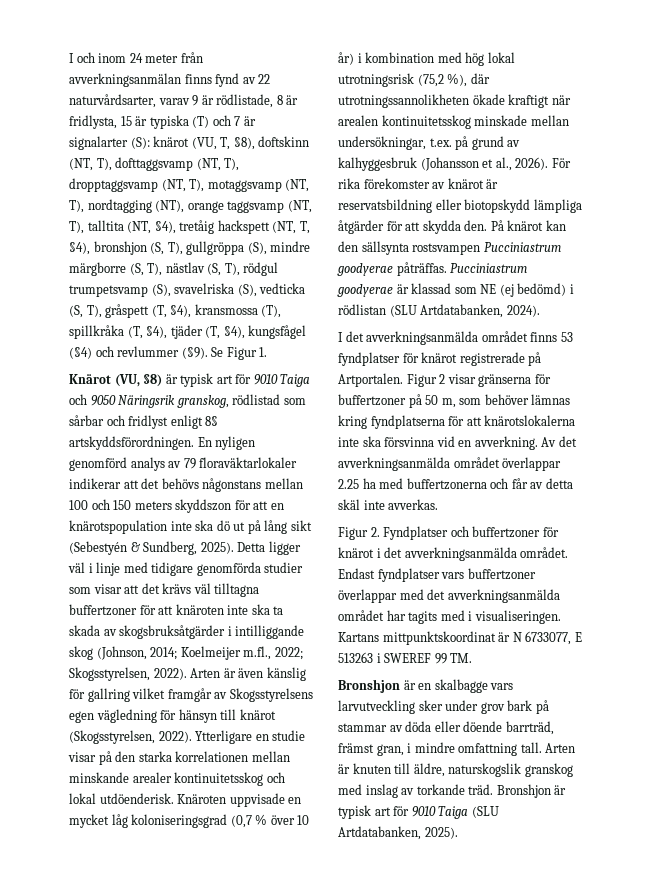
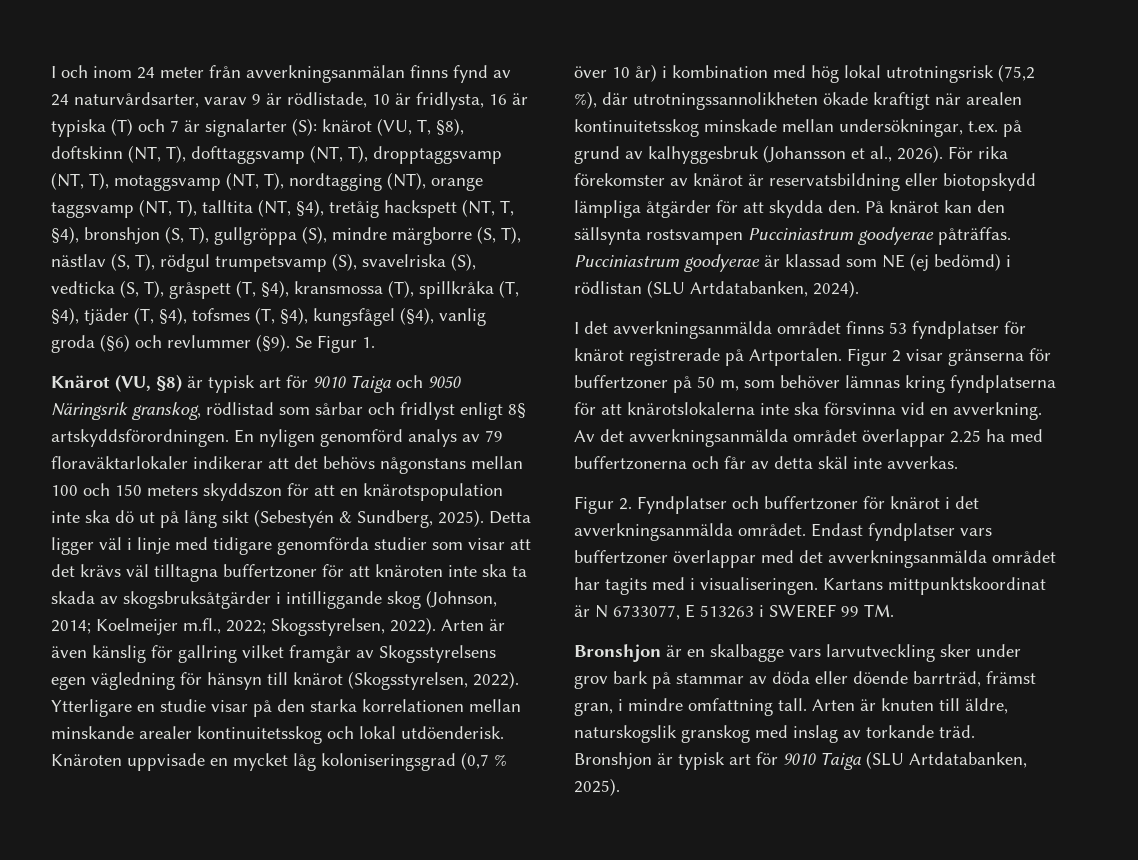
[258,74,271,84] 22 -> [51,94,69,106] 24
[276,95,283,105] 8 -> [372,94,390,105] 10
[120,116,132,126] 15 -> [489,94,507,105] 16
[248,325,307,339] [69,347,92,359] kungsfågel (§4) -> [192,307,486,326] [51,334,130,353] tofsmes (T, §4), kungsfågel (§4), vanlig groda (§6)

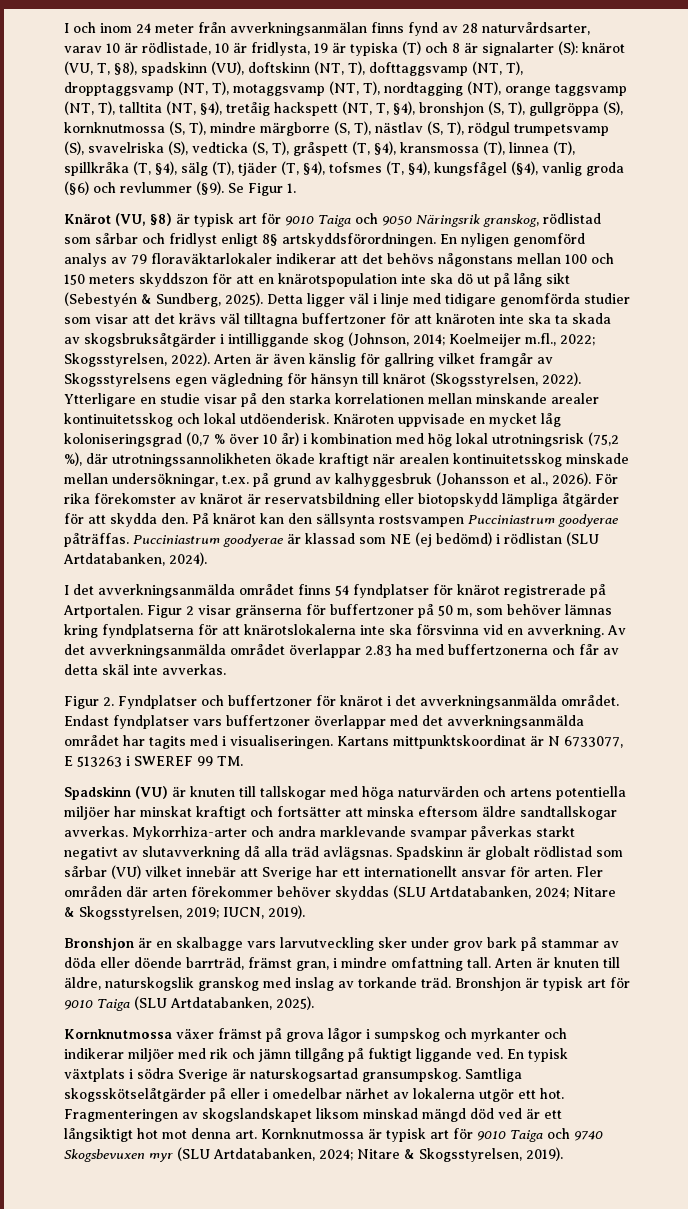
[51,94,69,106] 24 -> [462,23,478,33] 28
[252,94,261,105] 9 -> [106,43,120,53] 10
[489,94,507,105] 16 -> [314,43,328,53] 19
[170,120,179,132] 7 -> [452,43,460,53] 8
(464, 127) none -> [141,61,244,76] spadskinn (VU),
(327, 235) none -> [64,121,206,135] kornknutmossa (S, T),
(414, 289) none -> [509,141,575,155] linnea (T),
(79, 316) none -> [181,161,234,176] sälg (T),
[889,322,907,334] 53 -> [335,585,349,596] 54
[950,430,981,443] 2.25 -> [365,645,392,656] 2.83
(894, 610) none -> [64,786,626,800] [64,806,617,820] [64,826,575,840] [64,846,623,860] [64,865,603,880] [64,885,616,900] [64,905,305,920] // Spadskinn (VU) är knuten till tallskogar med höga naturvärden och artens potentiella miljöer har minskat kraftigt och fortsätter att minska eftersom äldre sandtallskogar avverkas. Mykorrhiza-arter och andra marklevande svampar påverkas starkt negativt av slutavverkning då alla träd avlägsnas. Spadskinn är globalt rödlistad som sårbar (VU) vilket innebär att Sverige har ett internationellt ansvar för arten. Fler områden där arten förekommer behöver skyddas (SLU Artdatabanken, 2024; Nitare & Skogsstyrelsen, 2019; IUCN, 2019).
(620, 787) none -> [64,1028,567,1042] [64,1048,568,1062] [64,1068,522,1082] [64,1088,564,1102] [64,1108,562,1122] [64,1128,603,1142] [64,1147,563,1162] // Kornknutmossa växer främst på grova lågor i sumpskog och myrkanter och indikerar miljöer med rik och jämn tillgång på fuktigt liggande ved. En typisk växtplats i södra Sverige är naturskogsartad gransumpskog. Samtliga skogsskötselåtgärder på eller i omedelbar närhet av lokalerna utgör ett hot. Fragmenteringen av skogslandskapet liksom minskad mängd död ved är ett långsiktigt hot mot denna art. Kornknutmossa är typisk art för 9010 Taiga och 9740 Skogsbevuxen myr (SLU Artdatabanken, 2024; Nitare & Skogsstyrelsen, 2019).

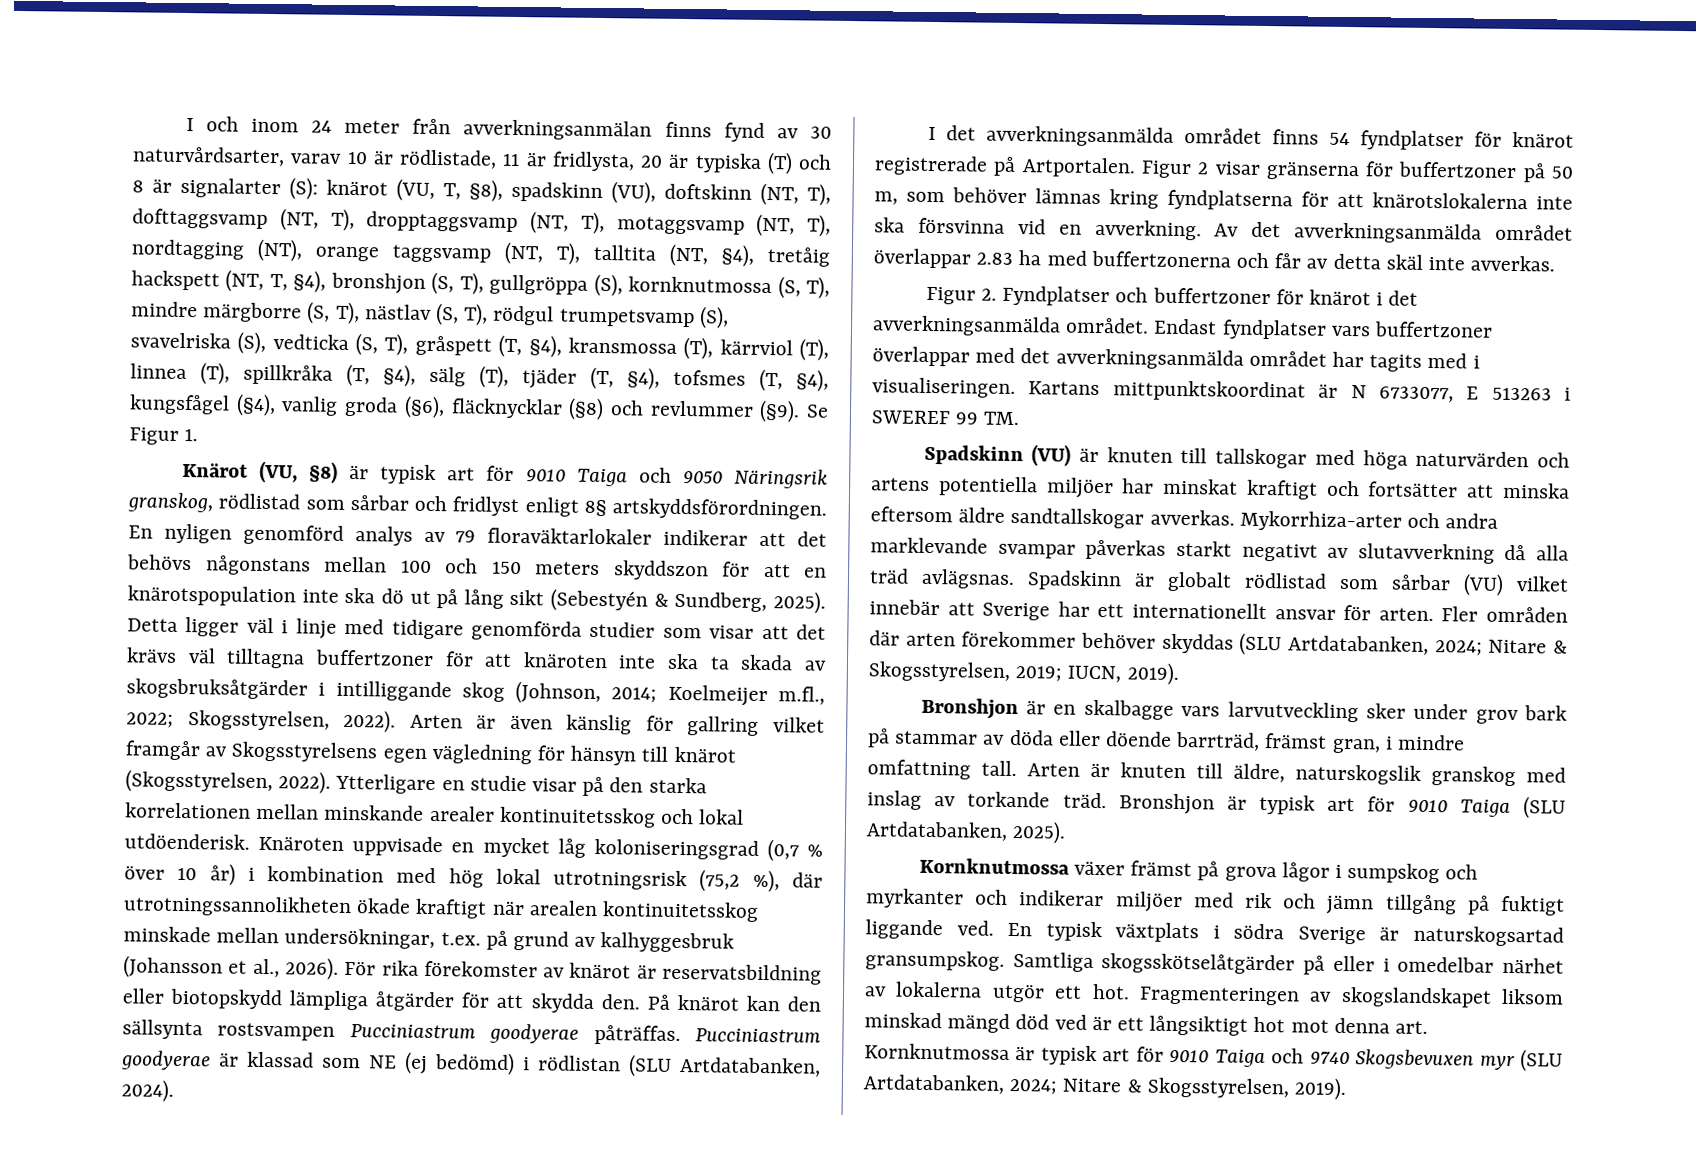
[462,23,478,33] 28 -> [810,126,832,139] 30
[215,43,229,53] 10 -> [502,153,521,167] 11
[314,43,328,53] 19 -> [640,155,663,168] 20
(505, 148) none -> [719,338,829,361] kärrviol (T),
[64,181,89,195] (§6) -> [403,395,605,421] (§6), fläcknycklar (§8)

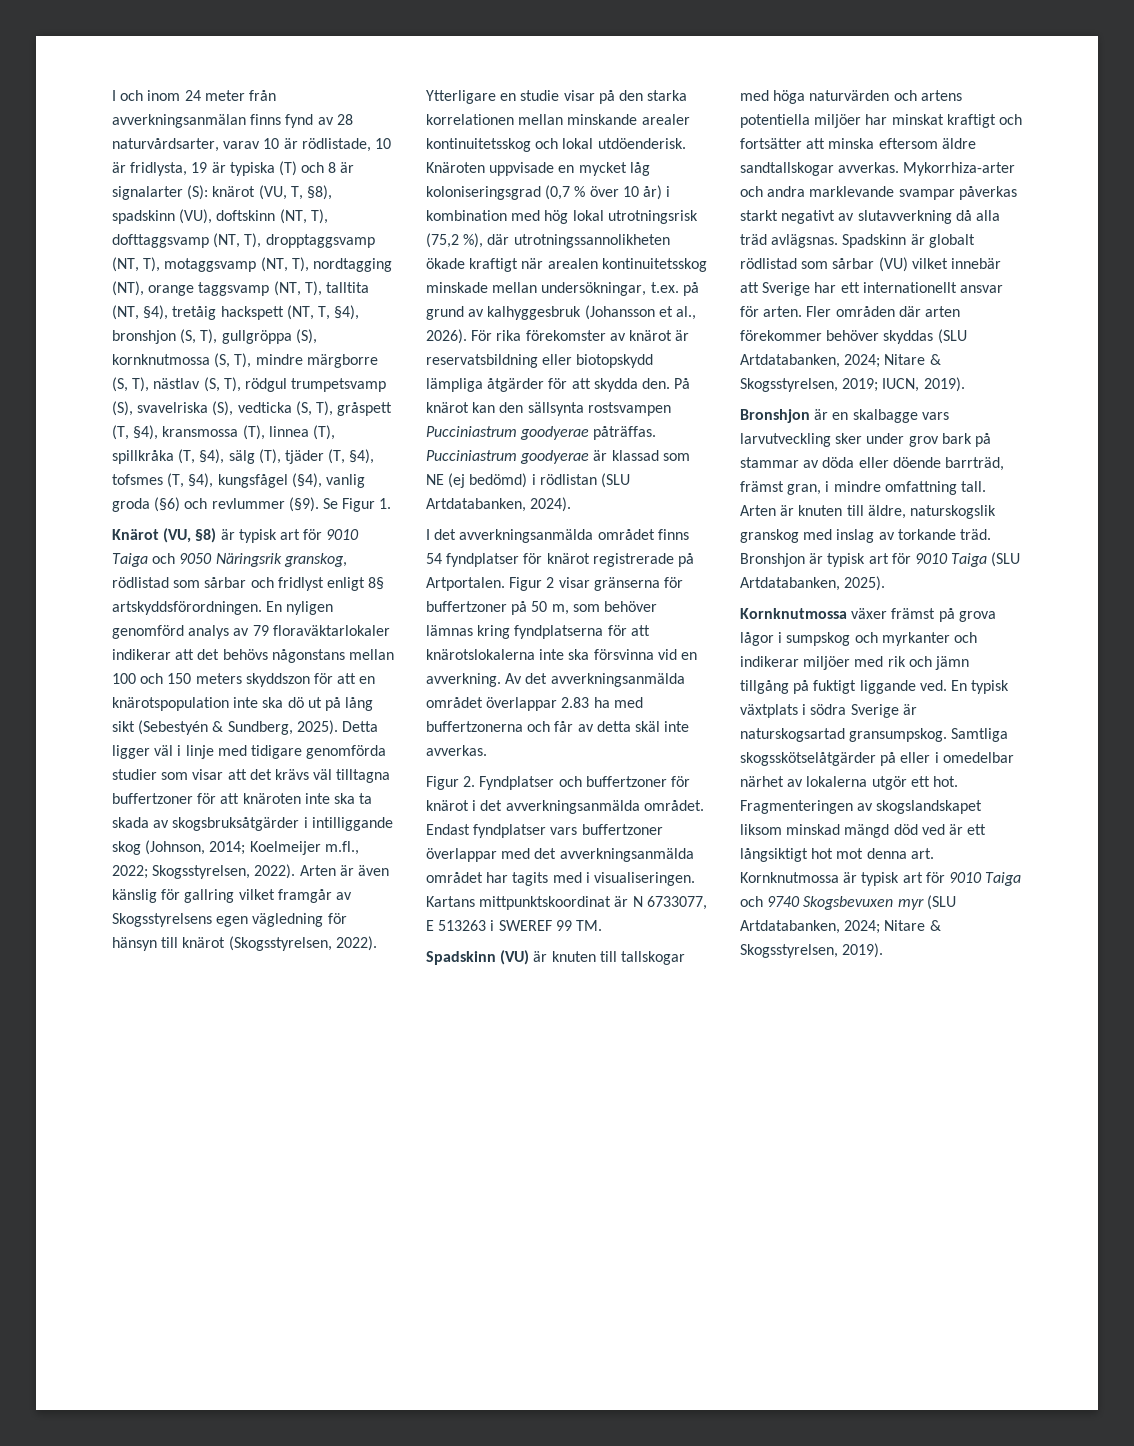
[810,126,832,139] 30 -> [336,114,353,125] 28
[502,153,521,167] 11 -> [374,138,391,149] 10
[640,155,663,168] 20 -> [191,162,208,173] 19
[719,338,829,361] kärrviol (T), -> (265, 432) none
[403,395,605,421] (§6), fläcknycklar (§8) -> [154,497,181,512] (§6)

